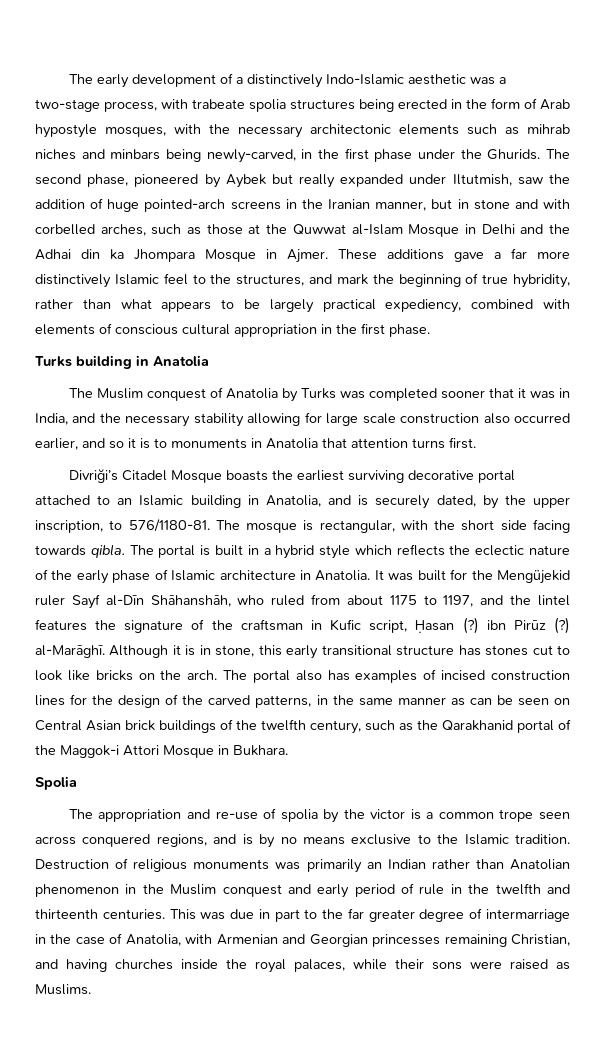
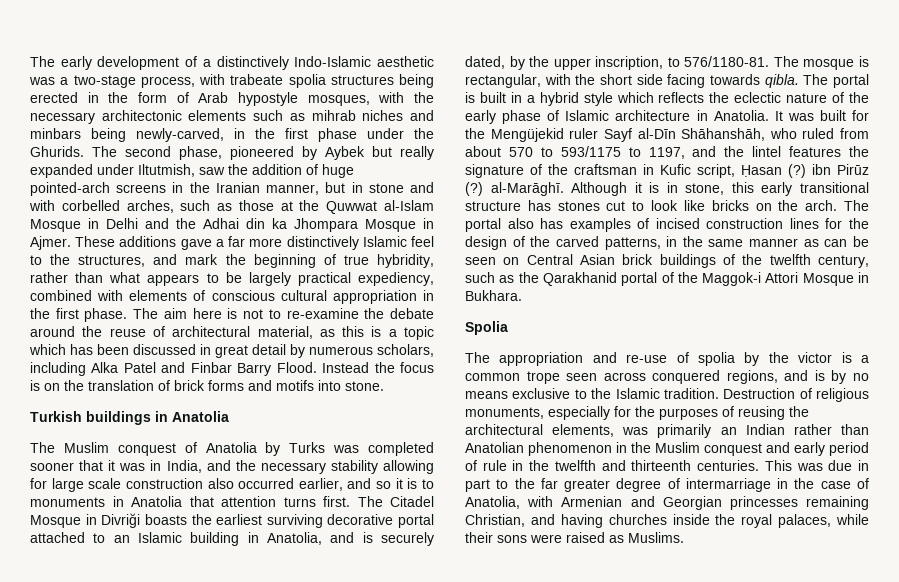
[35,355,132,369] // Turks building -> [133,308,434,319] [30,326,435,340] [29,344,434,358] [30,362,435,376] [30,380,384,391] [30,411,151,425] The aim here is not to re-examine the debate around the reuse of architectural material, as this is a topic which has been discussed in great detail by numerous scholars, including Alka Patel and Finbar Barry Flood. Instead the focus is on the translation of brick forms and motifs into stone. // Turkish buildings
[68,469,118,483] // Divriği’s -> [357,496,383,507] The
(222, 476) none -> [85,513,141,528] in Divriği
[389,595,417,605] 1175 -> [508,146,621,157] 570 to 593/1175
[193,859,270,870] monuments -> [465,406,809,420] [465,424,615,437] monuments, especially for the purposes of reusing the architectural elements,

